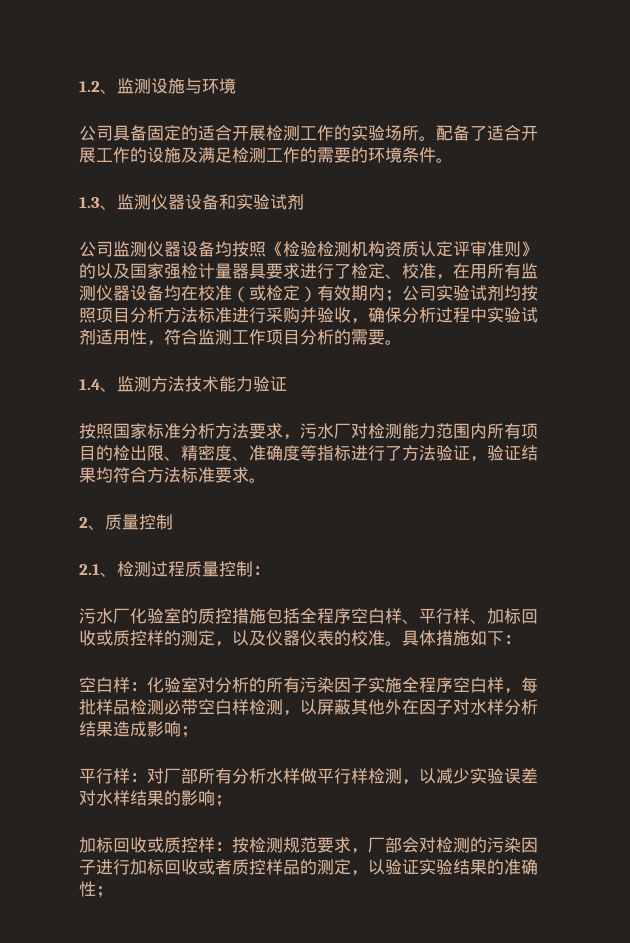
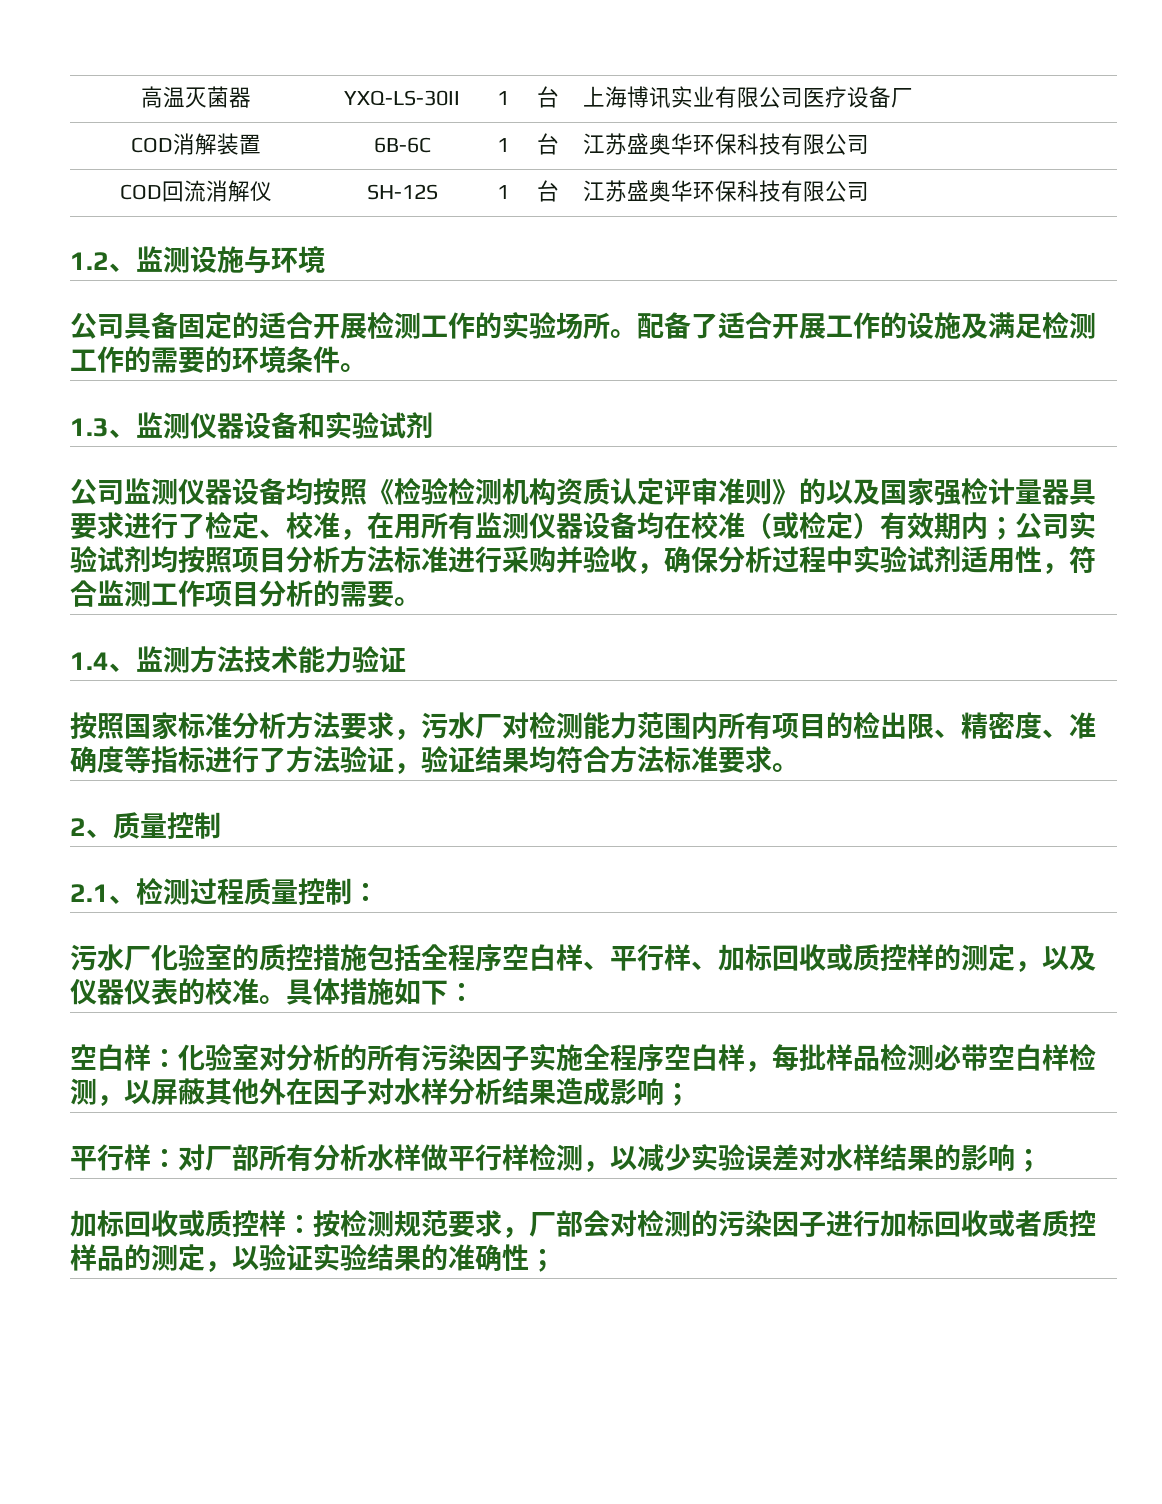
(79, 86) none -> [140,86,251,108] [344,90,460,106] [497,91,509,105] [537,86,559,108] [583,86,914,109] [130,133,261,155] [373,137,431,153] [497,138,509,152] [537,133,559,155] [583,133,870,155] [119,180,272,202] [366,184,438,200] [497,185,509,199] [537,180,559,202] [583,180,870,202] 高温灭菌器 | YXQ-LS-30II | 1 | 台 | 上海博讯实业有限公司医疗设备厂 // COD消解装置 | 6B-6C | 1 | 台 | 江苏盛奥华环保科技有限公司 // COD回流消解仪 | SH-12S | 1 | 台 | 江苏盛奥华环保科技有限公司 //

